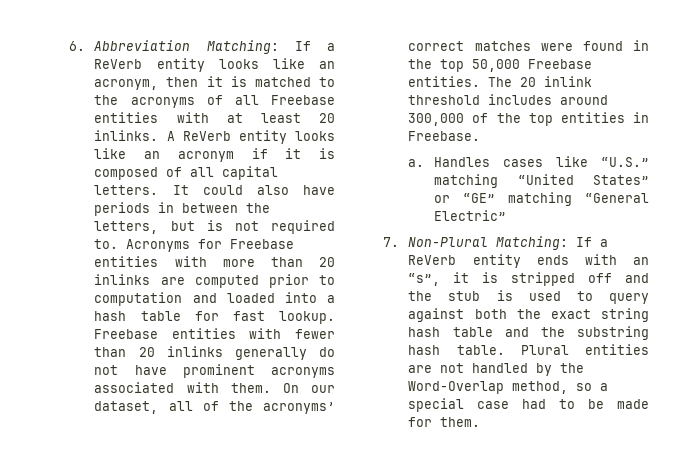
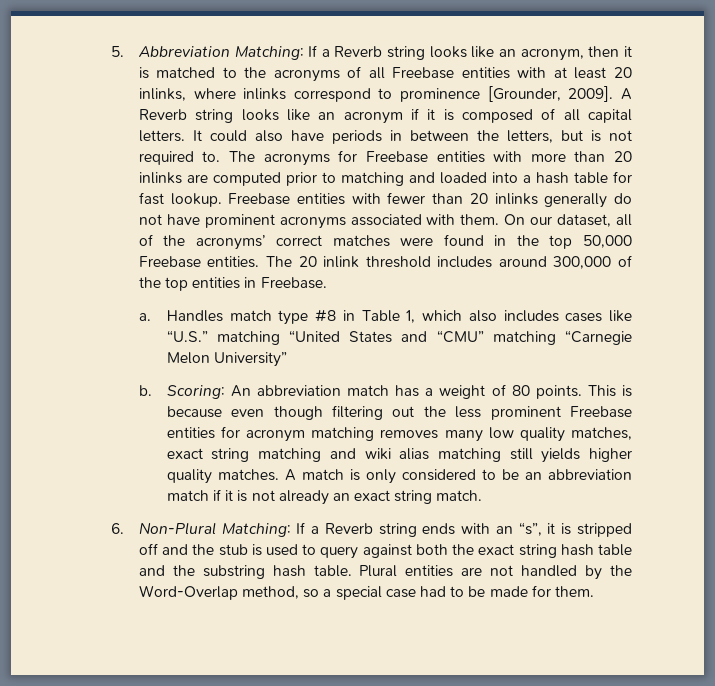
[68,41,85,51] 6. -> [110,46,124,57] 5.
[94,58,205,72] ReVerb entity -> [334,46,426,60] Reverb string
[94,130,287,144] inlinks. A ReVerb entity -> [138,86,632,102] [138,109,234,123] inlinks, where inlinks correspond to prominence [Grounder, 2009]. A Reverb string
[126,239,191,252] Acronyms -> [229,151,330,166] The acronyms
[94,292,183,306] computation -> [340,172,404,186] matching
(491, 162) none -> [229,309,559,325] match type #8 in Table 1, which also includes
[593,175,649,185] [434,192,649,206] [434,210,507,221] [382,237,399,247] States” or “GE” matching “General Electric” // 7. -> [349,330,632,345] [166,352,287,367] [138,384,633,399] [166,405,632,420] [166,426,632,442] [166,448,633,463] [166,469,632,484] [166,489,483,505] [110,523,124,534] States and “CMU” matching “Carnegie Melon University” // b. Scoring: An abbreviation match has a weight of 80 points. This is because even though filtering out the less prominent Freebase entities for acronym matching removes many low quality matches, exact string matching and wiki alias matching still yields higher quality matches. A match is only considered to be an abbreviation match if it is not already an exact string match. // 6.
[408,254,521,268] ReVerb entity -> [324,523,417,537] Reverb string

